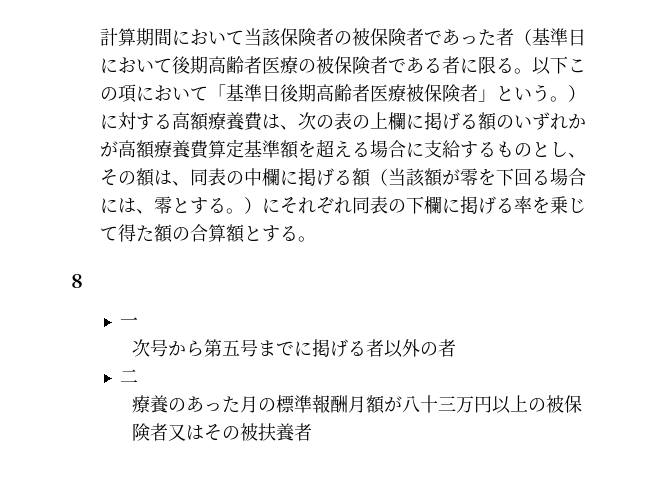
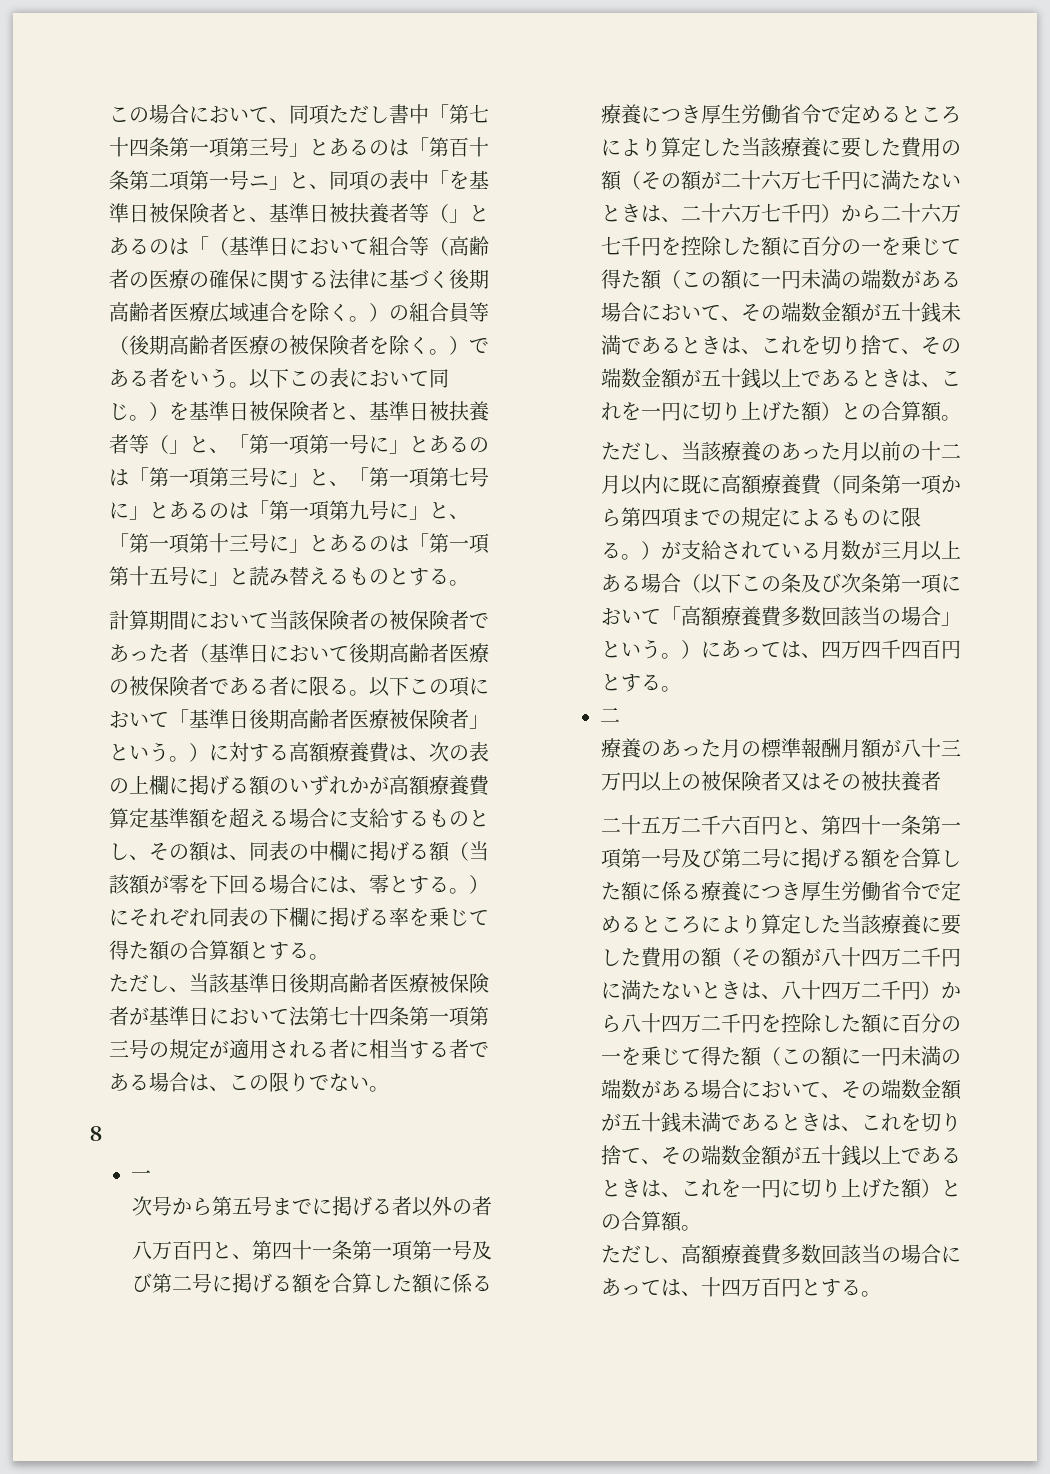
(100, 37) none -> [109,104,490,125] [109,137,490,158] [109,170,490,191] [109,203,490,223] [109,236,490,256] [109,269,490,290] [109,302,490,323] [109,335,490,355] [109,368,450,389] [109,401,490,421] [109,434,490,455] [109,467,490,488] [109,500,470,521] [109,533,490,554] [109,566,470,586] この場合において、同項ただし書中「第七十四条第一項第三号」とあるのは「第百十条第二項第一号ニ」と、同項の表中「を基準日被保険者と、基準日被扶養者等（」とあるのは「（基準日において組合等（高齢者の医療の確保に関する法律に基づく後期高齢者医療広域連合を除く。）の組合員等（後期高齢者医療の被保険者を除く。）である者をいう。以下この表において同じ。）を基準日被保険者と、基準日被扶養者等（」と、「第一項第一号に」とあるのは「第一項第三号に」と、「第一項第七号に」とあるのは「第一項第九号に」と、「第一項第十三号に」とあるのは「第一項第十五号に」と読み替えるものとする。 //
(317, 239) none -> [109,973,490,994] [109,1006,490,1027] [109,1039,490,1059] [109,1072,390,1092] // ただし、当該基準日後期高齢者医療被保険者が基準日において法第七十四条第一項第三号の規定が適用される者に相当する者である場合は、この限りでない。
(457, 348) none -> [132,1240,493,1261] [132,1273,493,1294] [601,104,962,124] [601,137,962,158] [601,170,962,191] [601,203,962,223] [601,236,962,257] [601,269,962,290] [601,302,962,323] [601,335,962,355] [601,368,962,389] [601,401,962,422] [601,441,962,462] [601,474,962,495] [601,507,922,528] [601,540,962,561] [601,573,962,594] [601,606,962,627] [601,639,962,659] [601,674,682,692] // 八万百円と、第四十一条第一項第一号及び第二号に掲げる額を合算した額に係る療養につき厚生労働省令で定めるところにより算定した当該療養に要した費用の額（その額が二十六万七千円に満たないときは、二十六万七千円）から二十六万七千円を控除した額に百分の一を乗じて得た額（この額に一円未満の端数がある場合において、その端数金額が五十銭未満であるときは、これを切り捨て、その端数金額が五十銭以上であるときは、これを一円に切り上げた額）との合算額。 // ただし、当該療養のあった月以前の十二月以内に既に高額療養費（同条第一項から第四項までの規定によるものに限る。）が支給されている月数が三月以上ある場合（以下この条及び次条第一項において「高額療養費多数回該当の場合」という。）にあっては、四万四千四百円とする。
(313, 432) none -> [601,815,962,835] [601,848,962,869] [601,881,962,902] [601,914,962,935] [601,947,962,968] [601,980,962,1000] [601,1013,962,1034] [601,1046,962,1067] [601,1079,963,1100] [601,1112,962,1133] [601,1145,962,1166] [601,1178,962,1199] [601,1211,702,1232] [601,1244,962,1265] [601,1277,882,1297] // 二十五万二千六百円と、第四十一条第一項第一号及び第二号に掲げる額を合算した額に係る療養につき厚生労働省令で定めるところにより算定した当該療養に要した費用の額（その額が八十四万二千円に満たないときは、八十四万二千円）から八十四万二千円を控除した額に百分の一を乗じて得た額（この額に一円未満の端数がある場合において、その端数金額が五十銭未満であるときは、これを切り捨て、その端数金額が五十銭以上であるときは、これを一円に切り上げた額）との合算額。 // ただし、高額療養費多数回該当の場合にあっては、十四万百円とする。

